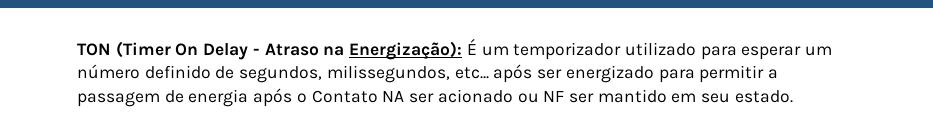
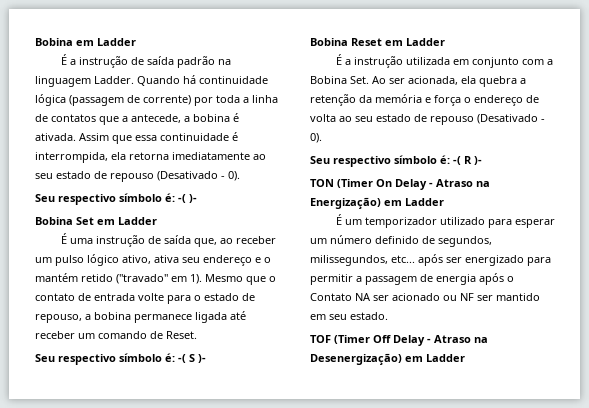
(77, 49) none -> [35,38,136,46] [61,54,232,68] [35,75,268,87] [35,94,278,106] [35,113,239,125] [35,132,238,144] [35,152,266,163] [35,171,240,182] [35,193,197,205] [35,217,157,225] [61,233,277,247] [35,254,271,266] [35,273,276,285] [35,293,255,304] [35,311,246,323] [35,331,197,339] [35,353,206,365] [310,38,445,46] [336,54,554,68] [310,76,526,87] [310,94,539,106] [310,114,545,125] [310,133,322,143] [310,155,482,167] Bobina em Ladder // É a instrução de saída padrão na linguagem Ladder. Quando há continuidade lógica (passagem de corrente) por toda a linha de contatos que a antecede, a bobina é ativada. Assim que essa continuidade é interrompida, ela retorna imediatamente ao seu estado de repouso (Desativado - 0). // Seu respectivo símbolo é: -( )- // Bobina Set em Ladder // É uma instrução de saída que, ao receber um pulso lógico ativo, ativa seu endereço e o mantém retido ("travado" em 1). Mesmo que o contato de entrada volte para o estado de repouso, a bobina permanece ligada até receber um comando de Reset. // Seu respectivo símbolo é: -( S )- // Bobina Reset em Ladder // É a instrução utilizada em conjunto com a Bobina Set. Ao ser acionada, ela quebra a retenção da memória e força o endereço de volta ao seu estado de repouso (Desativado - 0). // Seu respectivo símbolo é: -( R )- //
[349,41,463,60] Energização): -> [310,197,444,209] Energização) em Ladder //
(793, 96) none -> [310,335,488,346] [310,353,465,365] // TOF (Timer Off Delay - Atraso na Desenergização) em Ladder

